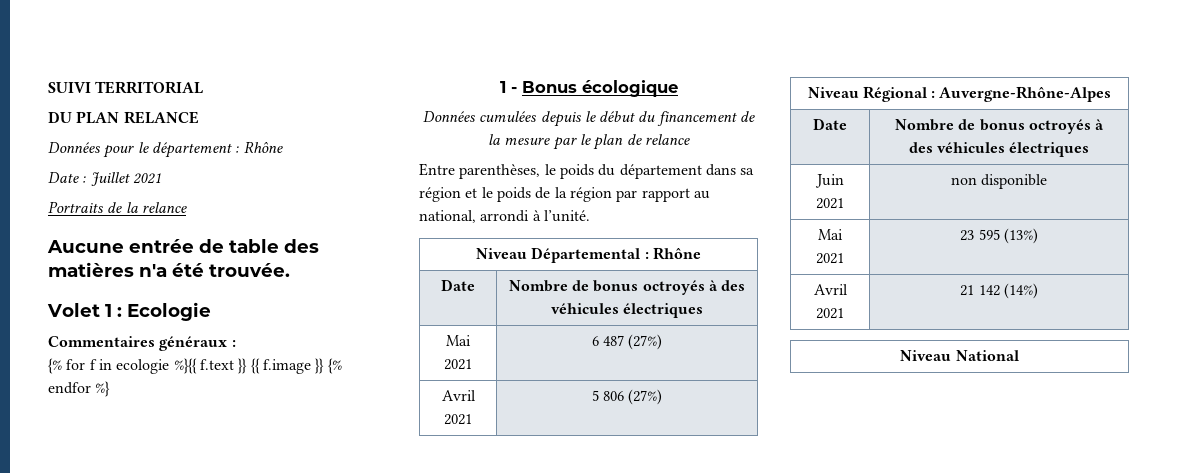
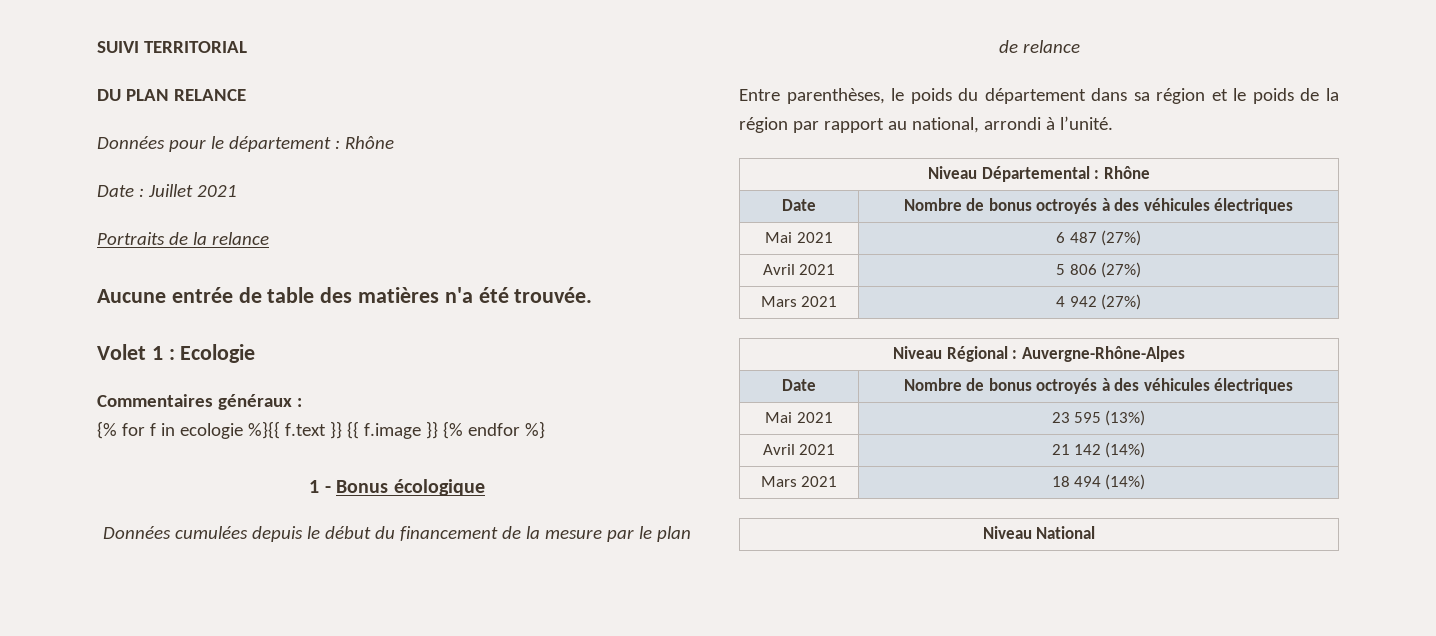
(663, 397) none -> [760,296,838,307] [1056,294,1141,310] // Mars 2021 | 4 942 (27%)
[814,174,844,188] [816,198,844,209] [950,174,1048,189] // Juin 2021 | non disponible -> (1294, 386) none
(1038, 291) none -> [760,476,838,487] [1051,474,1146,490] // Mars 2021 | 18 494 (14%)

